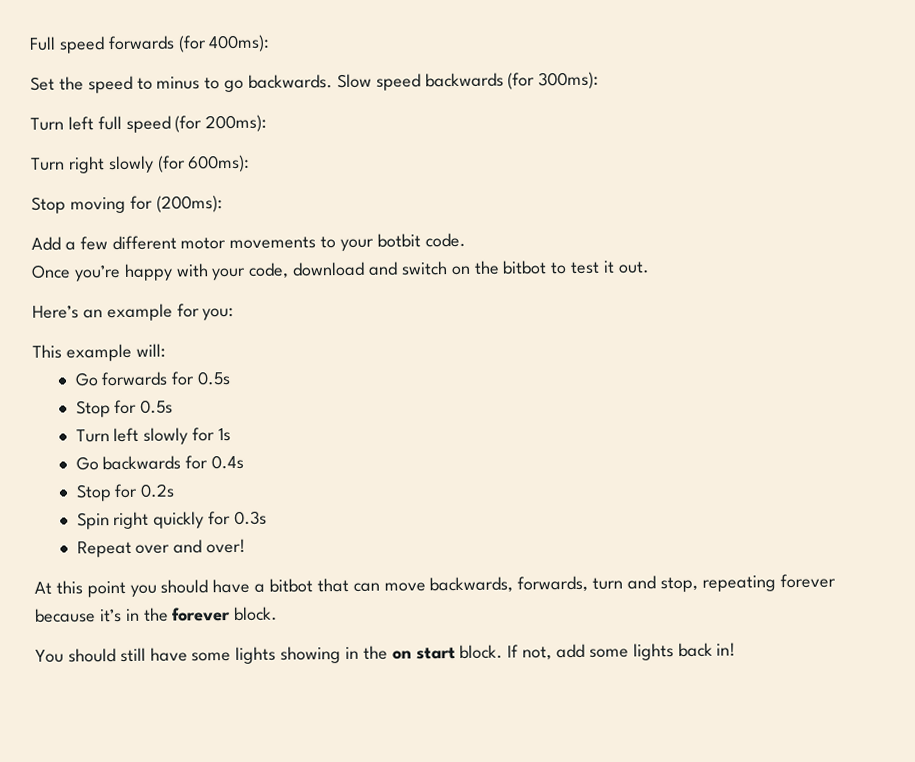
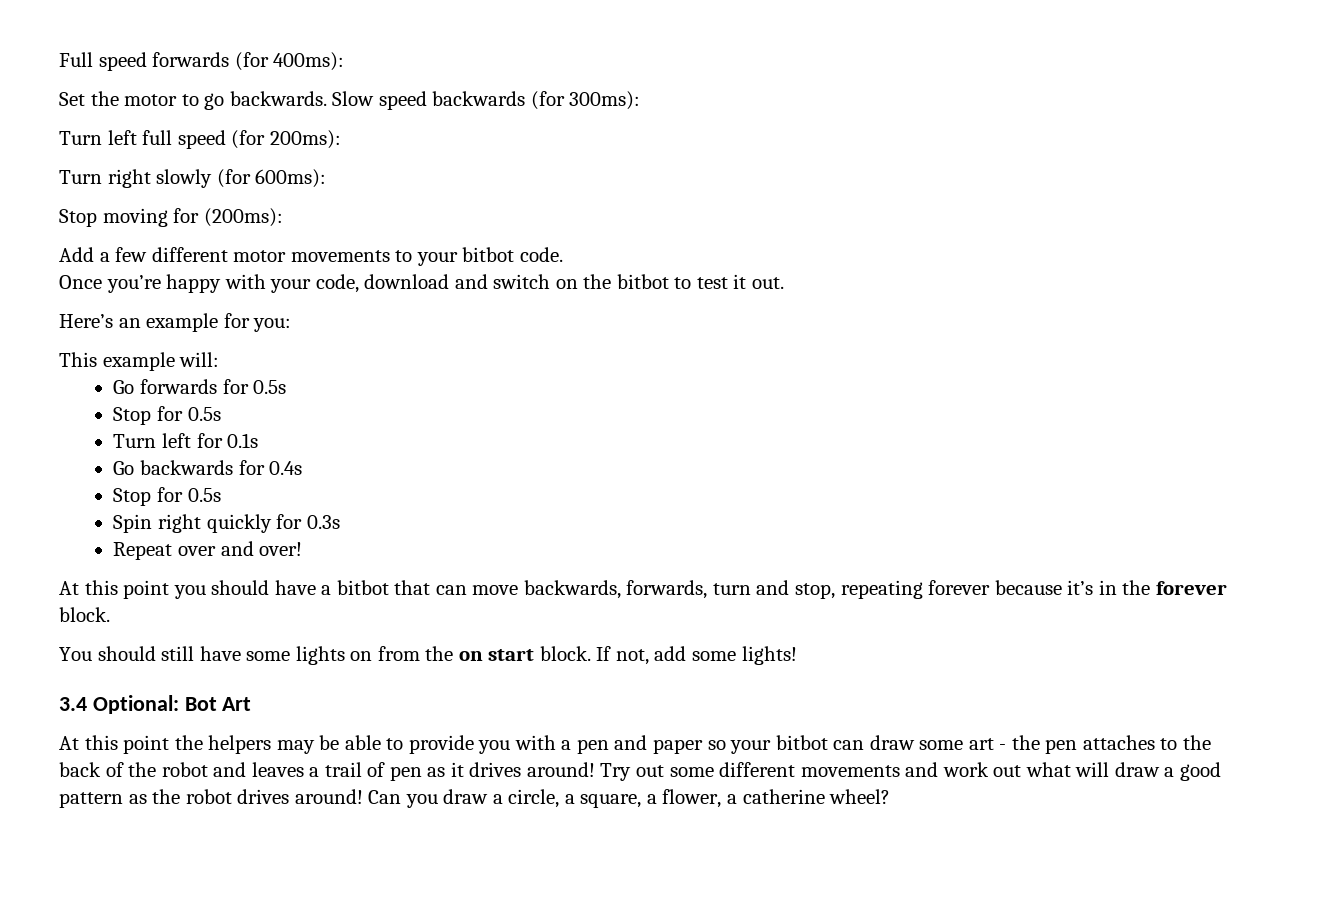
[87,75,201,94] speed to minus -> [124,94,178,106] motor
[376,233,421,248] botbit -> [462,247,515,262] bitbot
[143,427,231,445] slowly for 1s -> [196,433,259,448] for 0.1s
[140,483,176,498] 0.2s -> [187,488,221,502] 0.5s
[280,646,360,664] showing in -> [350,646,420,661] on from
[632,642,737,661] lights back in! -> [741,646,797,665] [59,695,252,714] [59,735,1211,754] [59,762,1221,781] [59,789,891,808] lights! // 3.4 Optional: Bot Art // At this point the helpers may be able to provide you with a pen and paper so your bitbot can draw some art - the pen attaches to the back of the robot and leaves a trail of pen as it drives around! Try out some different movements and work out what will draw a good pattern as the robot drives around! Can you draw a circle, a square, a flower, a catherine wheel?

